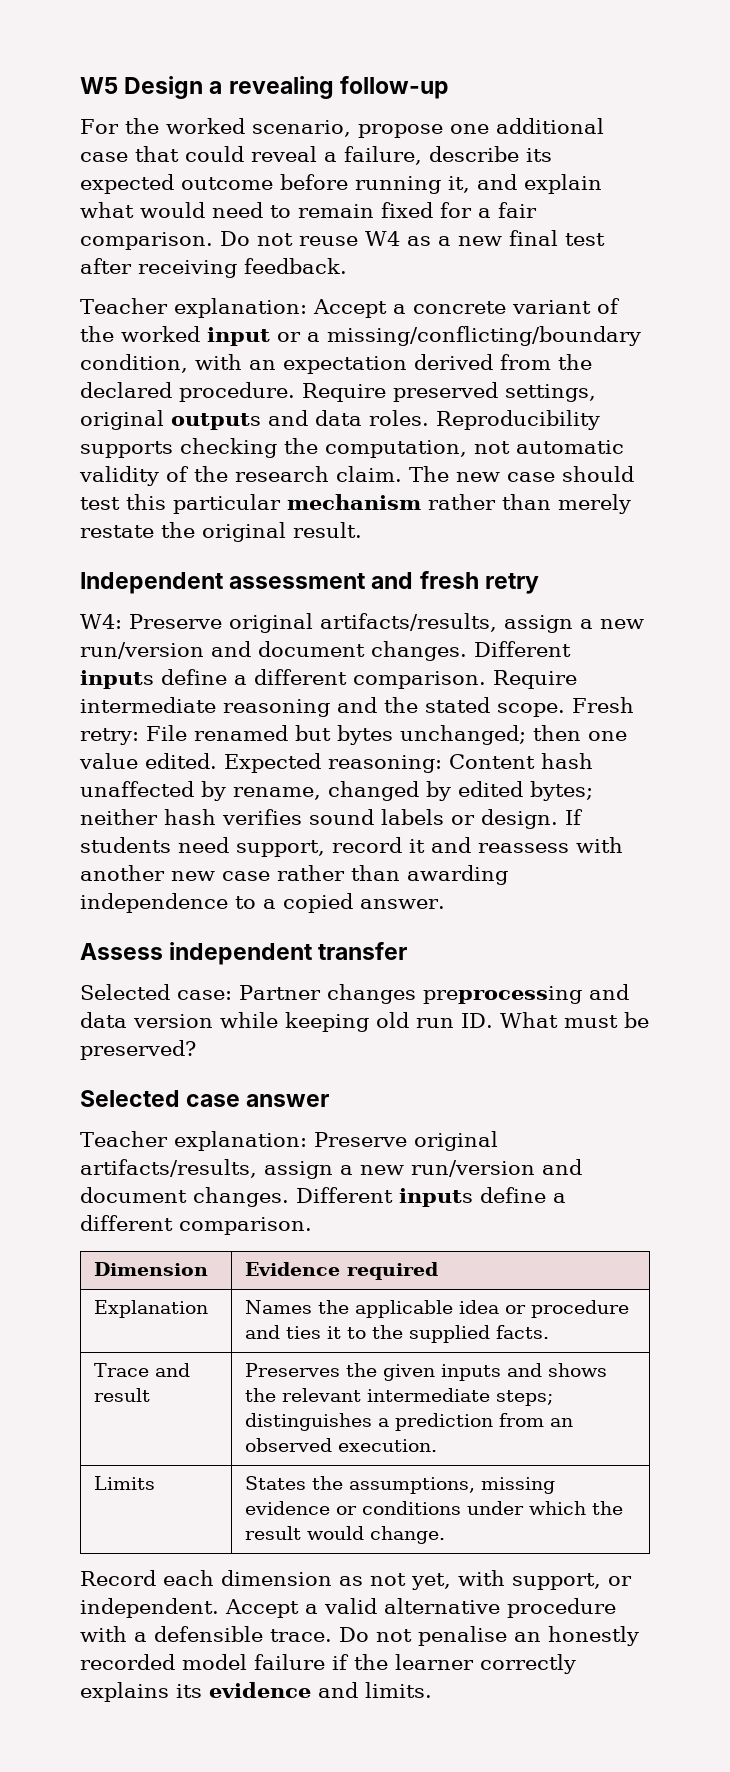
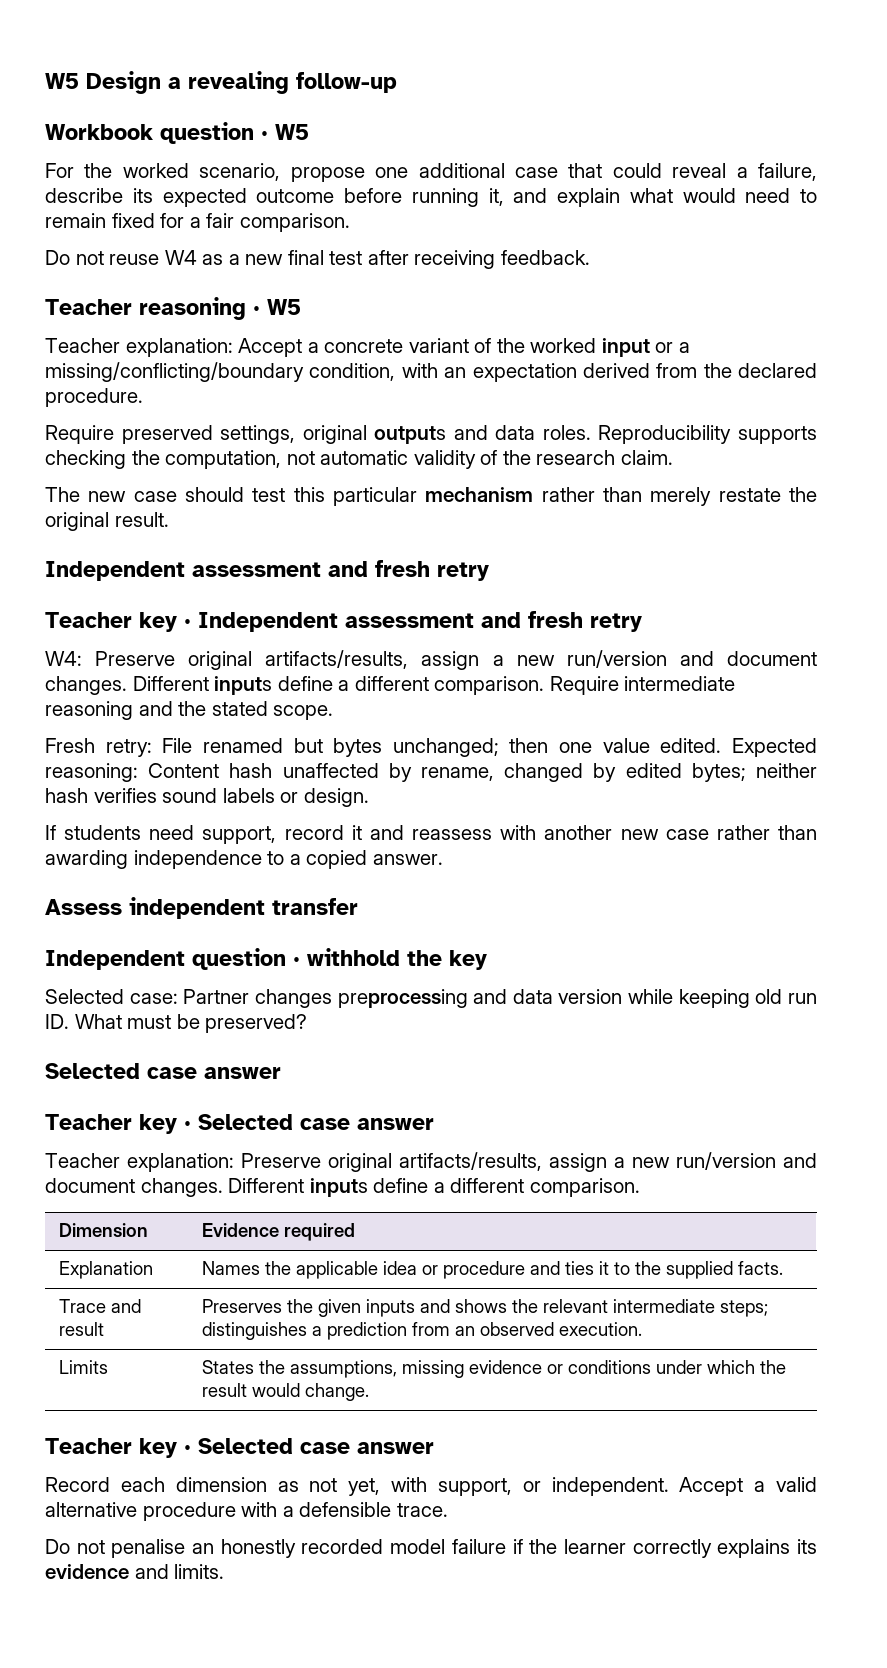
(449, 87) none -> [45,122,309,144] // Workbook question · W5
(213, 241) none -> (350, 222) //
(347, 266) none -> [45,297,301,320] // Teacher reasoning · W5
(295, 392) none -> (143, 397) //
(402, 474) none -> (673, 457) //
(539, 583) none -> [45,611,642,632] // Teacher key · Independent assessment and fresh retry
(565, 710) none -> (334, 712) //
(558, 819) none -> (369, 797) //
(408, 951) none -> [45,948,487,970] // Independent question · withhold the key
(330, 1100) none -> [45,1114,434,1134] // Teacher key · Selected case answer
(445, 1535) none -> [45,1438,434,1458] // Teacher key · Selected case answer
(332, 1635) none -> (448, 1510) //

